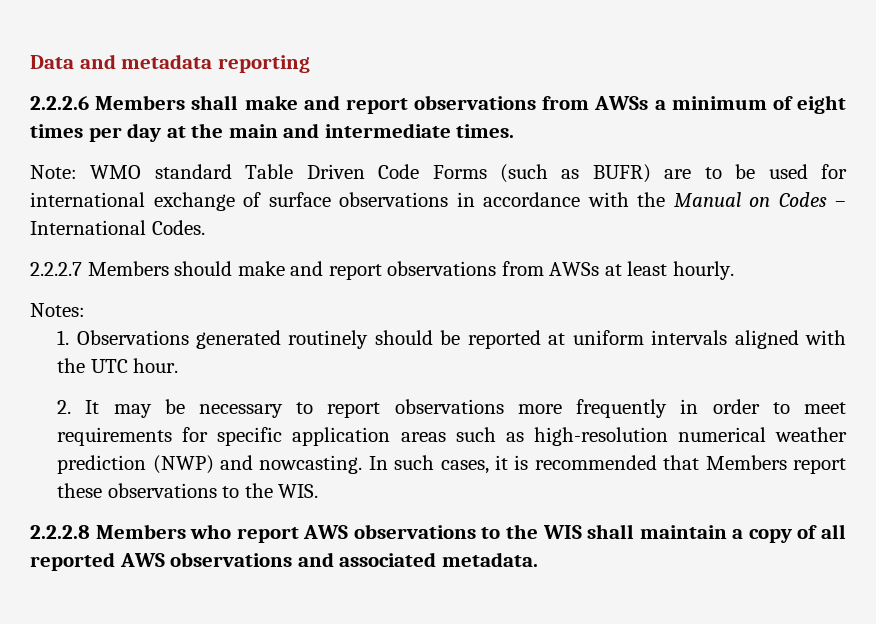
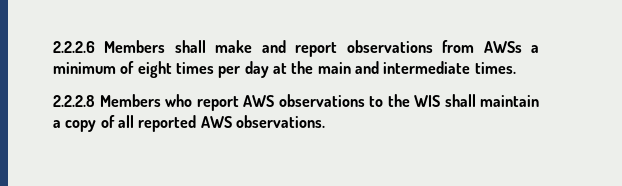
[30,54,310,73] Data and metadata reporting // -> (53, 47) none
[30,164,848,183] [30,192,846,211] [30,220,205,235] [30,261,734,280] [30,303,85,317] [57,330,846,349] [57,358,179,373] [57,399,847,418] [57,427,847,446] [57,455,847,474] [57,483,319,498] // Note: WMO standard Table Driven Code Forms (such as BUFR) are to be used for international exchange of surface observations in accordance with the Manual on Codes – International Codes. // 2.2.2.7 Members should make and report observations from AWSs at least hourly. // Notes: // 1. Observations generated routinely should be reported at uniform intervals aligned with the UTC hour. // 2. It may be necessary to report observations more frequently in order to meet requirements for specific application areas such as high-resolution numerical weather prediction (NWP) and nowcasting. In such cases, it is recommended that Members report these observations to the WIS. -> (516, 68) none
[170,552,538,567] observations and associated metadata. -> [235,115,325,128] observations.

